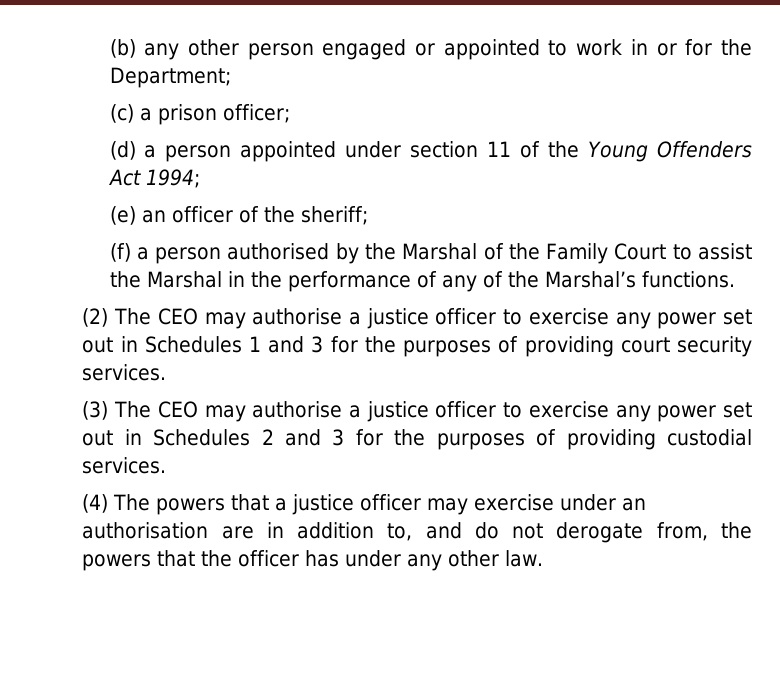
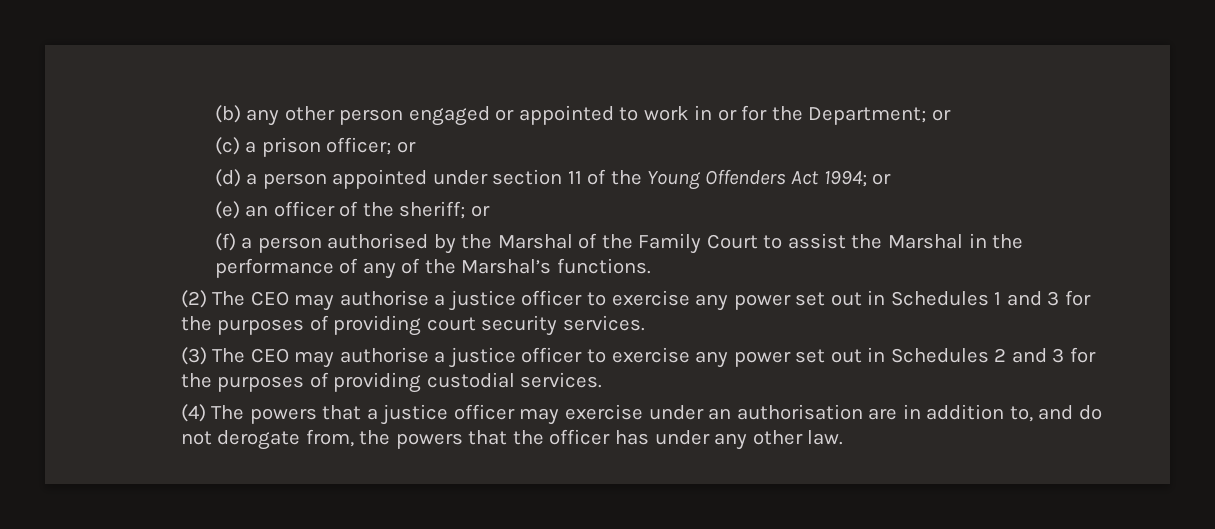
(231, 77) none -> [932,109,952,121] or
(290, 113) none -> [396,141,416,153] or
(200, 178) none -> [872,173,892,185] or
(368, 215) none -> [470,205,490,217] or

